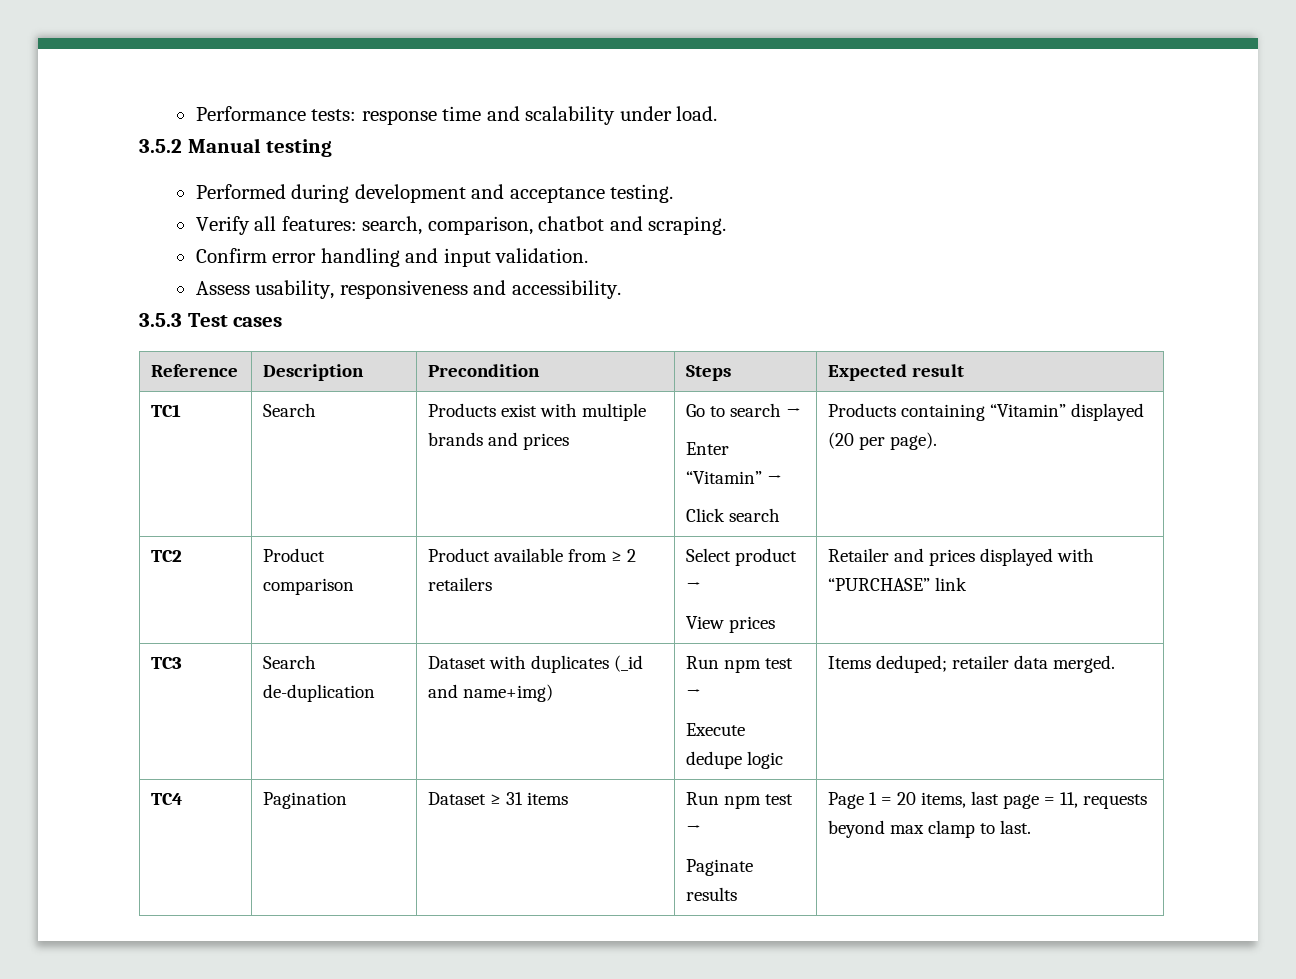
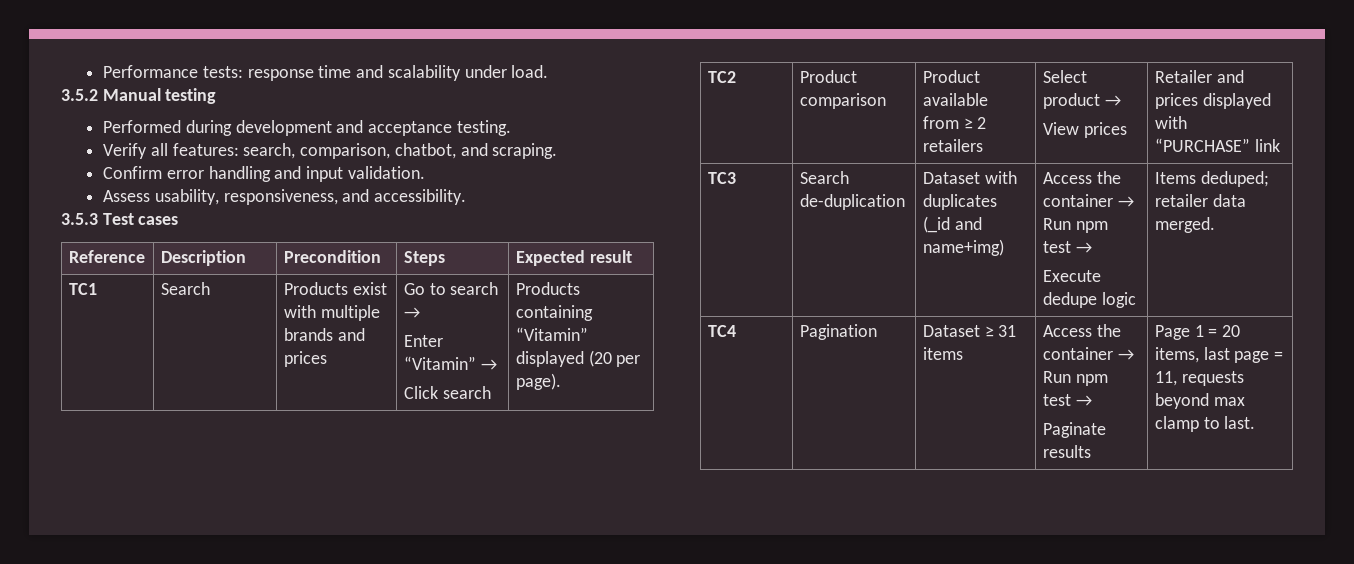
[538,216,605,231] chatbot -> [394,143,456,159] chatbot,
[339,280,468,299] responsiveness -> [223,189,338,205] responsiveness,
(554, 693) none -> [1042,171,1121,184] [1042,194,1134,207] Access the container →
(569, 798) none -> [1042,324,1121,337] [1042,347,1134,360] Access the container →

